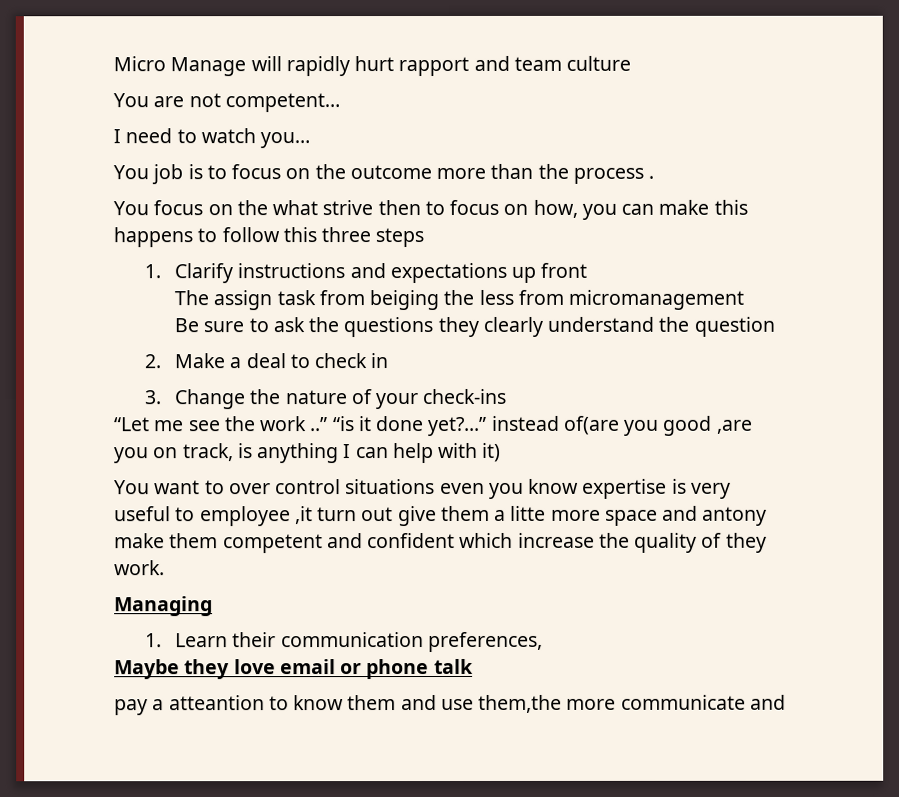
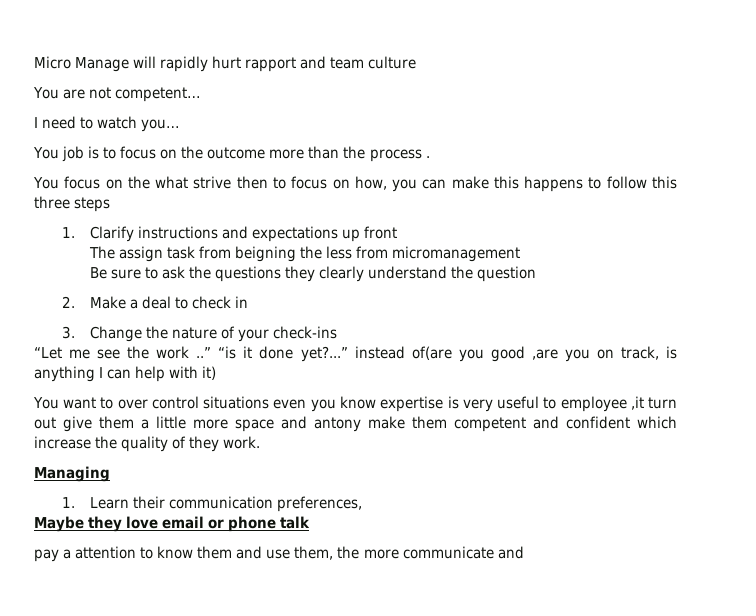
[369,290,440,311] beiging -> [234,246,296,262] beigning
[510,505,547,521] litte -> [156,416,186,429] little
[168,695,265,711] atteantion -> [75,546,137,559] attention
[478,694,563,713] them,the -> [294,546,360,560] them, the

